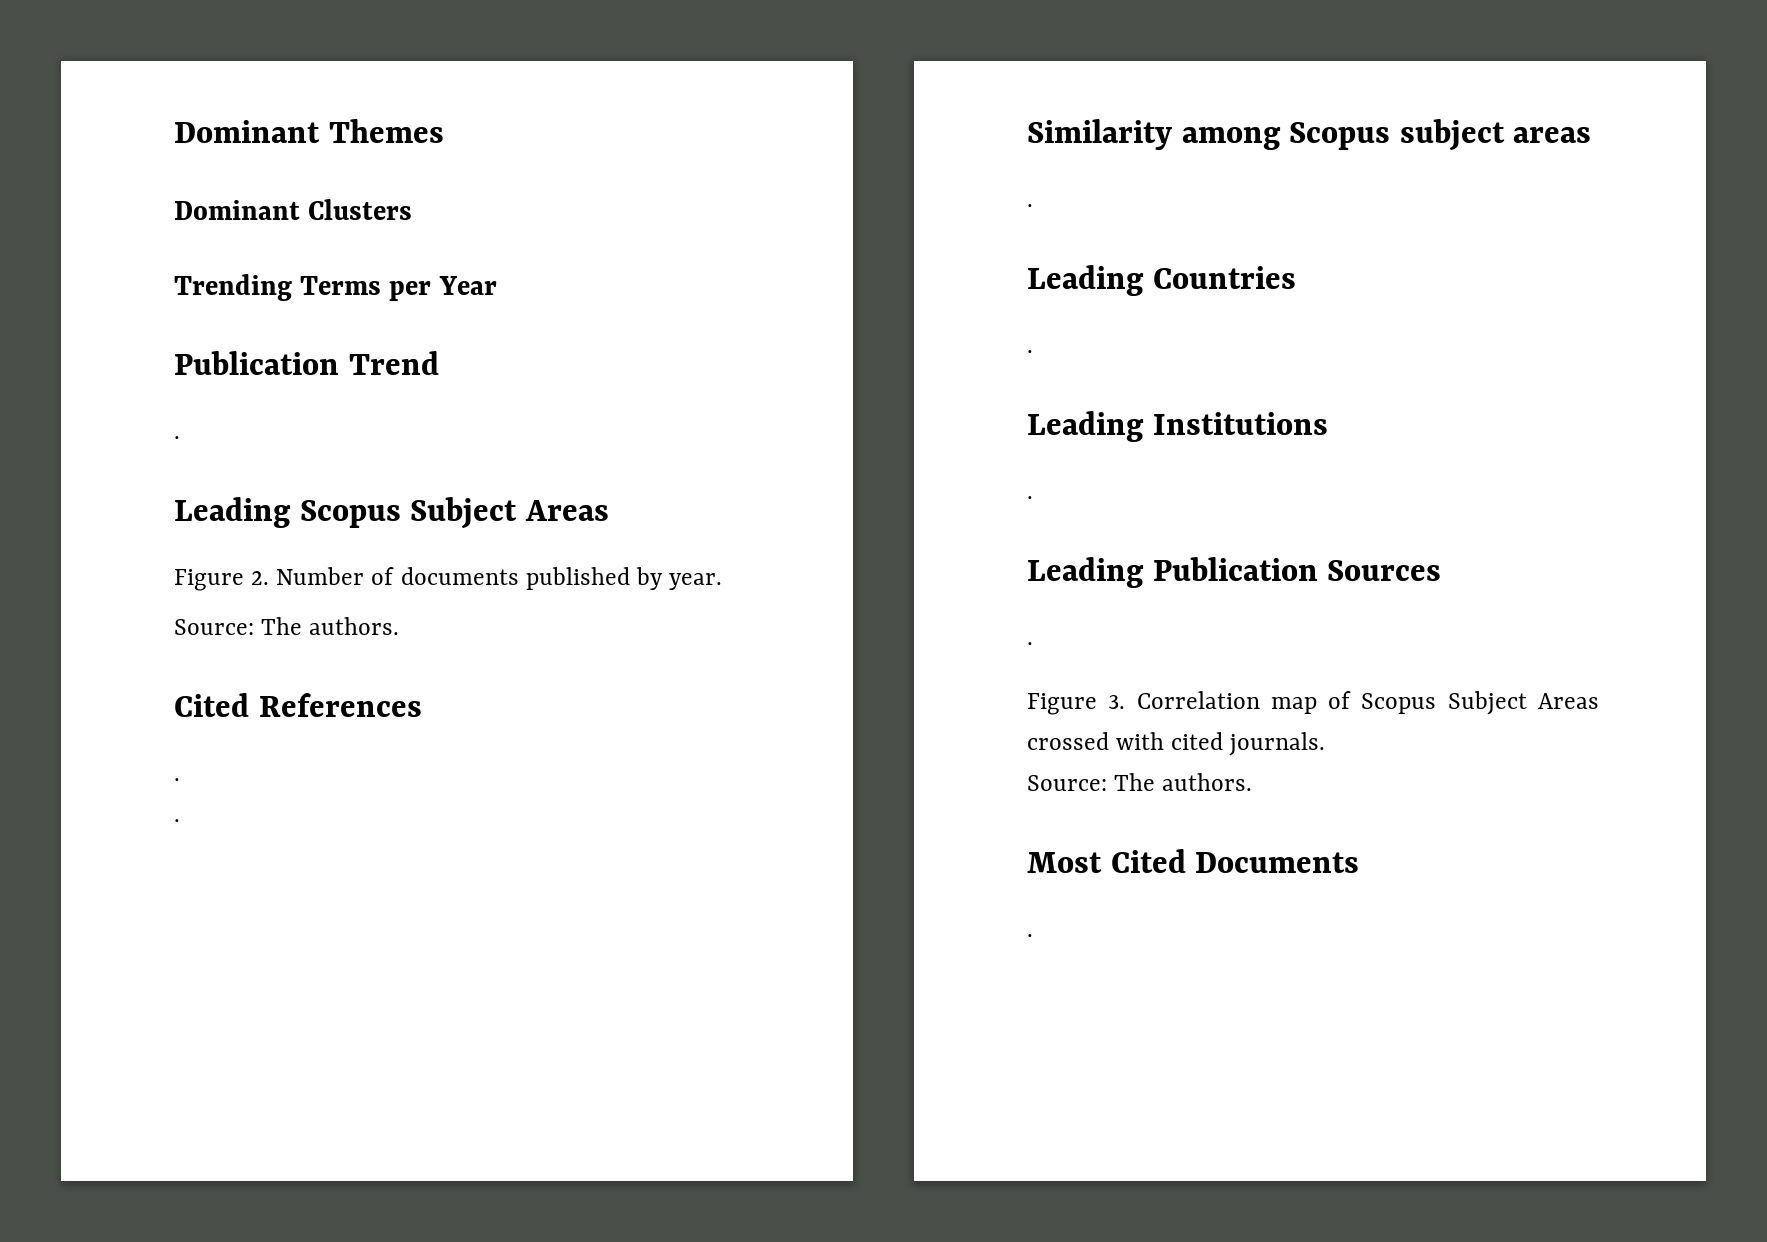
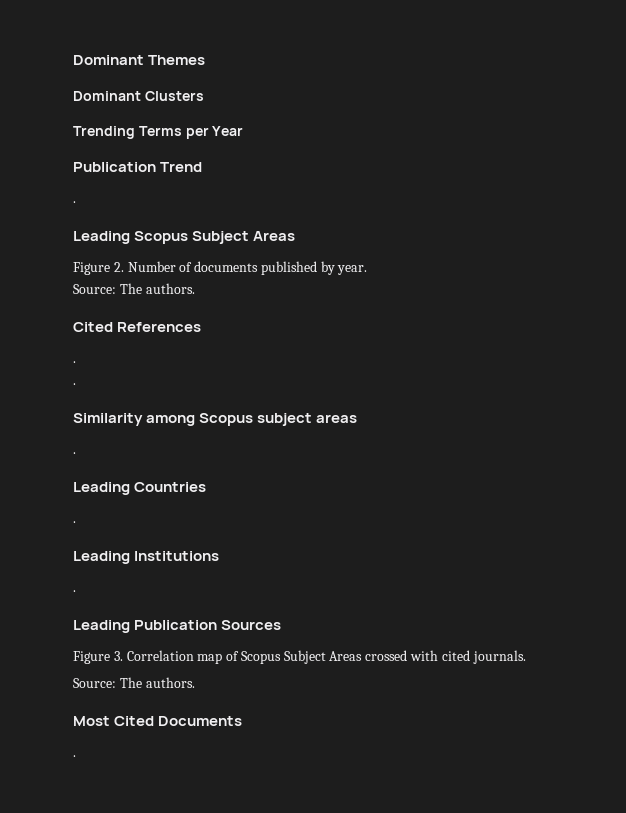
[1027,642,1033,645] // . -> (282, 625) none

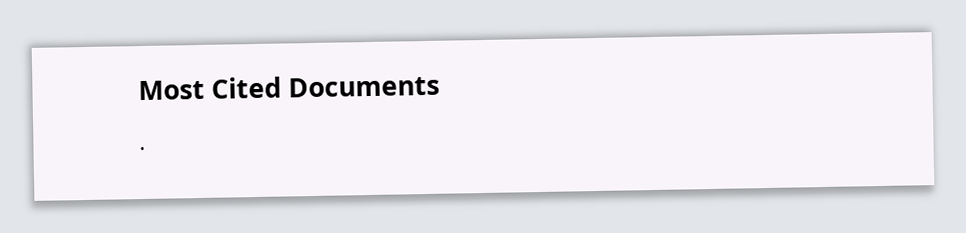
[73,55,206,65] [73,91,204,101] [73,126,244,139] [73,162,203,172] [73,201,76,203] [73,231,296,244] [73,261,368,275] [73,283,195,294] [73,322,202,332] [73,361,76,363] [73,383,76,385] [73,413,358,426] [73,452,76,454] [73,482,207,495] [73,521,76,523] [73,551,220,564] [73,590,76,592] [73,620,282,633] [73,650,526,664] [73,677,195,688] Dominant Themes // Dominant Clusters // Trending Terms per Year // Publication Trend // . // Leading Scopus Subject Areas // Figure 2. Number of documents published by year. // Source: The authors. // Cited References // . // . // Similarity among Scopus subject areas // . // Leading Countries // . // Leading Institutions // . // Leading Publication Sources // Figure 3. Correlation map of Scopus Subject Areas crossed with cited journals. // Source: The authors. // -> (138, 90) none

